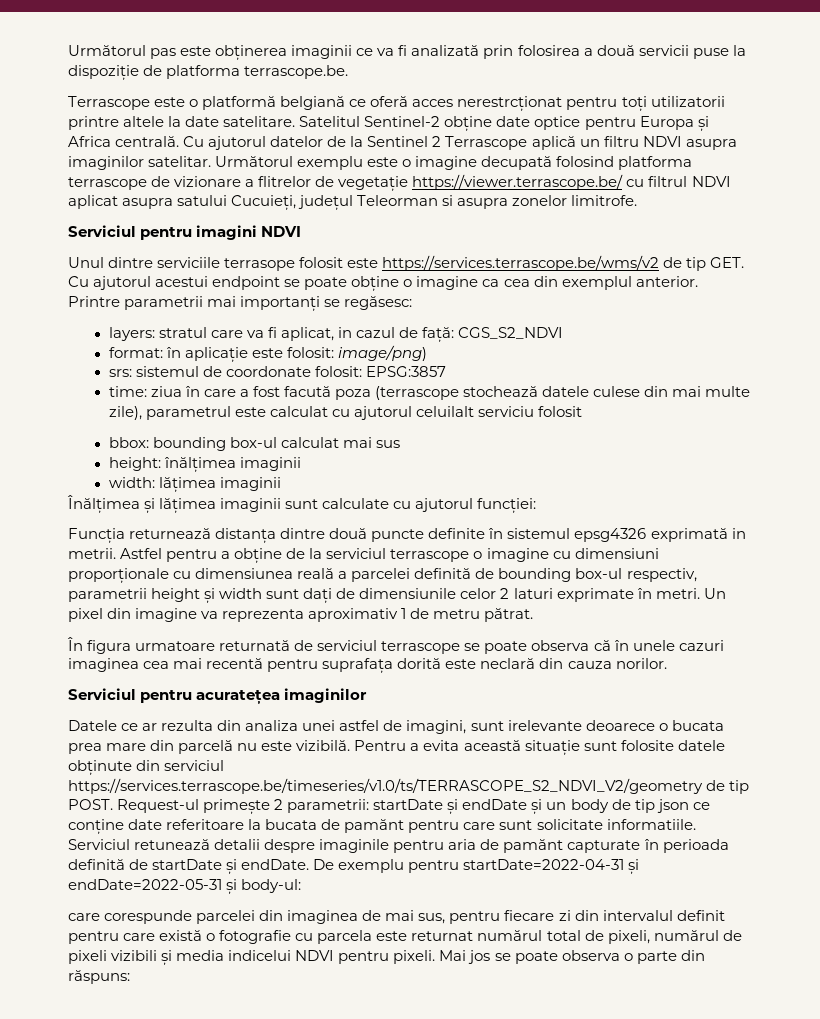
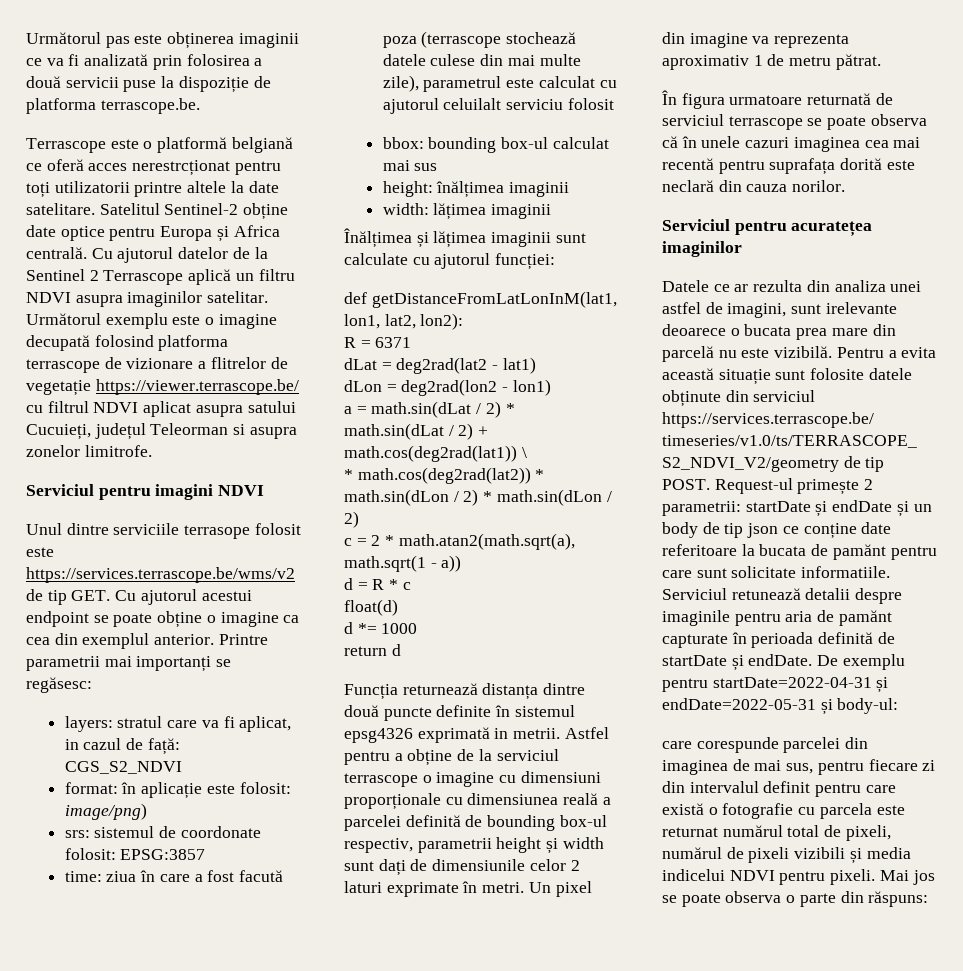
(537, 505) none -> [344,291,617,308] [344,313,464,330] [344,337,412,348] [344,357,536,374] [344,379,551,396] [344,401,515,418] [344,423,489,440] [344,445,527,462] [344,467,545,484] [344,489,612,506] [344,511,359,528] [344,533,575,550] [344,555,462,572] [344,578,411,590] [344,599,398,616] [344,622,418,634] [344,644,401,656] // def getDistanceFromLatLonInM(lat1, lon1, lat2, lon2): // R = 6371 // dLat = deg2rad(lat2 - lat1) // dLon = deg2rad(lon2 - lon1) // a = math.sin(dLat / 2) * math.sin(dLat / 2) + math.cos(deg2rad(lat1)) \ // * math.cos(deg2rad(lat2)) * math.sin(dLon / 2) * math.sin(dLon / 2) // c = 2 * math.atan2(math.sqrt(a), math.sqrt(1 - a)) // d = R * c // float(d) // d *= 1000 // return d

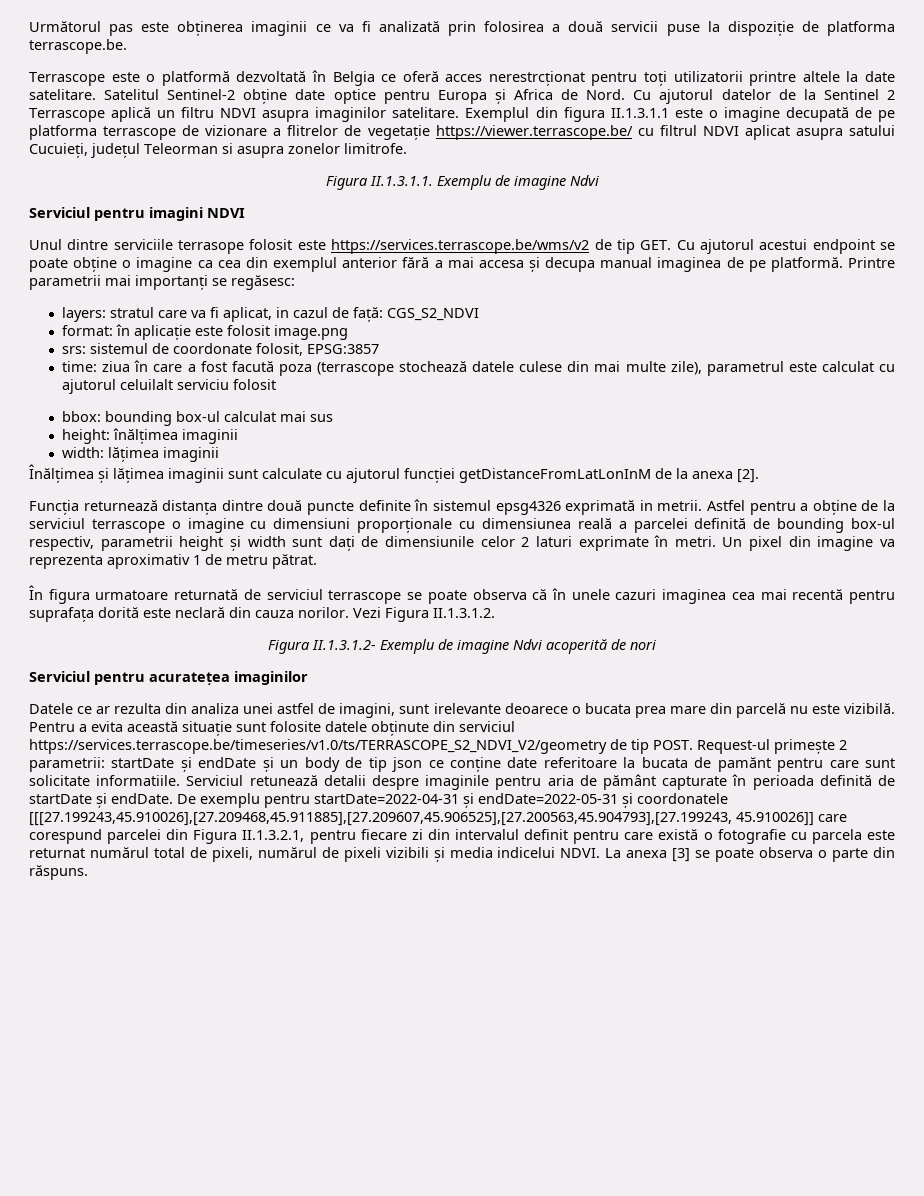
[231,137,293,153] belgiană -> [236,70,375,86] dezvoltată în Belgia
[26,247,87,259] centrală. -> [561,89,626,100] de Nord.
[207,291,269,303] [26,313,168,329] satelitar. Următorul exemplu -> [392,107,669,122] satelitare. Exemplul din figura II.1.3.1.1
[94,335,154,347] folosind -> [854,107,895,122] de pe
(152, 451) none -> [325,175,599,190] // Figura II.1.3.1.1. Exemplu de imagine Ndvi
[154,634,215,645] anterior. -> [342,257,843,272] anterior fără a mai accesa și decupa manual imaginea de pe platformă.
[239,782,291,794] [64,803,147,820] folosit: image/png) -> [227,325,349,340] folosit image.png
[64,848,116,860] folosit: -> [256,343,304,356] folosit,
[495,253,556,270] [344,291,617,308] [344,313,464,330] [344,337,412,348] [344,357,536,374] [344,379,551,396] [344,401,515,418] [344,423,489,440] [344,445,527,462] [344,467,545,484] [344,489,612,506] [344,511,359,528] [344,533,575,550] [344,555,462,572] [344,578,411,590] [344,599,398,616] [344,622,418,634] [344,644,401,656] funcției: // def getDistanceFromLatLonInM(lat1, lon1, lat2, lon2): // R = 6371 // dLat = deg2rad(lat2 - lat1) // dLon = deg2rad(lon2 - lon1) // a = math.sin(dLat / 2) * math.sin(dLat / 2) + math.cos(deg2rad(lat1)) \ // * math.cos(deg2rad(lat2)) * math.sin(dLon / 2) * math.sin(dLon / 2) // c = 2 * math.atan2(math.sqrt(a), math.sqrt(1 - a)) // d = R * c // float(d) // d *= 1000 // return d -> [404,468,759,483] funcției getDistanceFromLatLonInM de la anexa [2].
(846, 186) none -> [353,607,495,622] [268,639,656,654] Vezi Figura II.1.3.1.2. // Figura II.1.3.1.2- Exemplu de imagine Ndvi acoperită de nori
[838,610,892,626] pamănt -> [603,774,656,790] pământ
[837,698,899,714] [662,737,869,753] [662,759,814,775] body-ul: // care corespunde parcelei din imaginea de mai sus, -> [637,793,728,804] [29,812,847,826] [29,829,305,844] coordonatele [[[27.199243,45.910026],[27.209468,45.911885],[27.209607,45.906525],[27.200563,45.904793],[27.199243, 45.910026]] care corespund parcelei din Figura II.1.3.2.1,
[729,869,935,885] NDVI pentru pixeli. Mai jos -> [560,848,691,862] NDVI. La anexa [3]
[868,891,929,907] răspuns: -> [29,865,88,880] răspuns.

